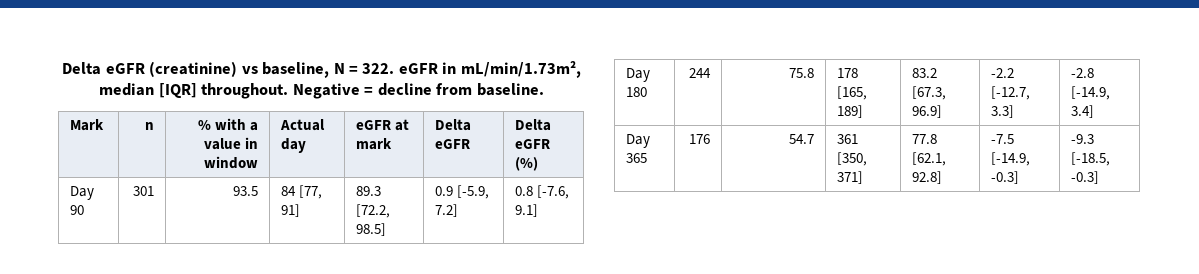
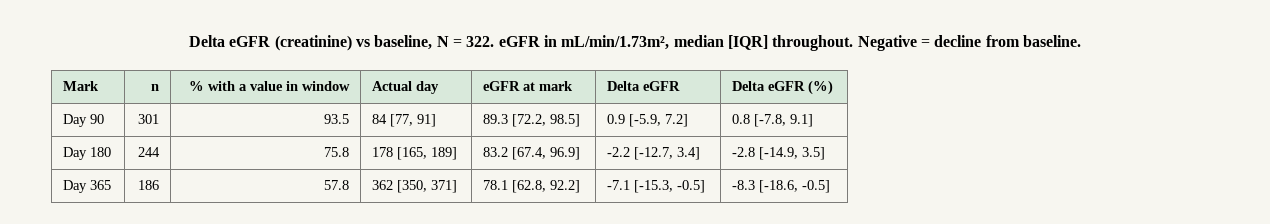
[537,185,570,199] [-7.6, -> [753,114,786,127] [-7.8,
[912,86,947,100] [67.3, -> [511,147,546,160] [67.4,
[991,105,1015,118] 3.3] -> [676,147,700,160] 3.4]
[1071,105,1095,118] 3.4] -> [801,147,825,160] 3.5]
[688,134,710,144] [788,134,814,144] [837,134,859,144] 176 | 54.7 | 361 -> [138,180,160,190] [324,180,350,190] [371,180,393,190] 186 | 57.8 | 362
[912,134,938,144] [912,152,947,166] [912,171,943,184] [991,134,1015,144] [991,152,1031,166] [991,171,1020,184] [1071,134,1095,144] [1071,152,1111,166] [1071,171,1100,184] 77.8 [62.1, 92.8] | -7.5 [-14.9, -0.3] | -9.3 [-18.5, -0.3] -> [482,180,580,193] [606,180,705,193] [731,180,830,193] 78.1 [62.8, 92.2] | -7.1 [-15.3, -0.5] | -8.3 [-18.6, -0.5]

